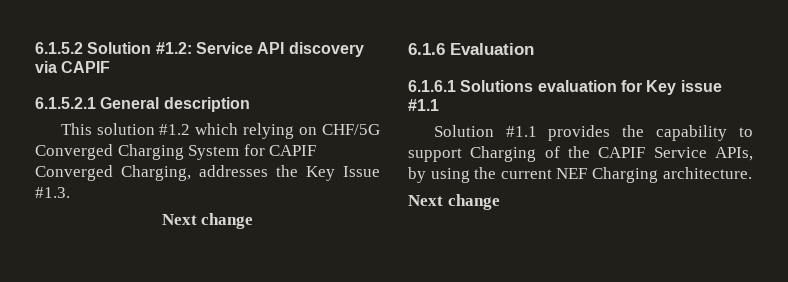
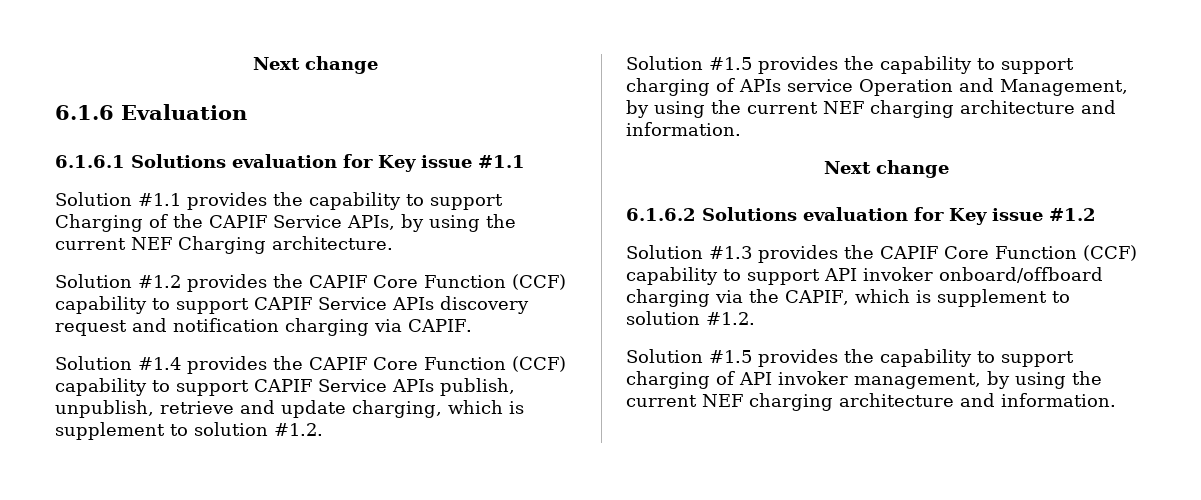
[35,42,364,57] [35,61,111,73] [35,97,250,112] [60,123,381,139] [35,144,317,160] [35,165,380,181] [35,187,70,198] 6.1.5.2 Solution #1.2: Service API discovery via CAPIF // 6.1.5.2.1 General description // This solution #1.2 which relying on CHF/5G Converged Charging System for CAPIF Converged Charging, addresses the Key Issue #1.3. // -> (252, 63) none
[408,194,500,210] Next change -> [55,274,566,292] [55,296,529,314] [55,318,472,336] [55,356,566,374] [55,378,515,396] [55,400,524,418] [55,422,323,440] [626,56,1074,74] [626,78,1128,96] [626,100,1116,118] [626,122,741,136] [823,160,949,178] [626,207,1096,225] [626,245,1137,263] [626,267,1103,285] [626,289,1070,307] [626,311,755,325] [626,349,1074,367] [626,371,1102,389] [626,393,1116,411] Solution #1.2 provides the CAPIF Core Function (CCF) capability to support CAPIF Service APIs discovery request and notification charging via CAPIF. // Solution #1.4 provides the CAPIF Core Function (CCF) capability to support CAPIF Service APIs publish, unpublish, retrieve and update charging, which is supplement to solution #1.2. // Solution #1.5 provides the capability to support charging of APIs service Operation and Management, by using the current NEF charging architecture and information. // Next change // 6.1.6.2 Solutions evaluation for Key issue #1.2 // Solution #1.3 provides the CAPIF Core Function (CCF) capability to support API invoker onboard/offboard charging via the CAPIF, which is supplement to solution #1.2. // Solution #1.5 provides the capability to support charging of API invoker management, by using the current NEF charging architecture and information.

